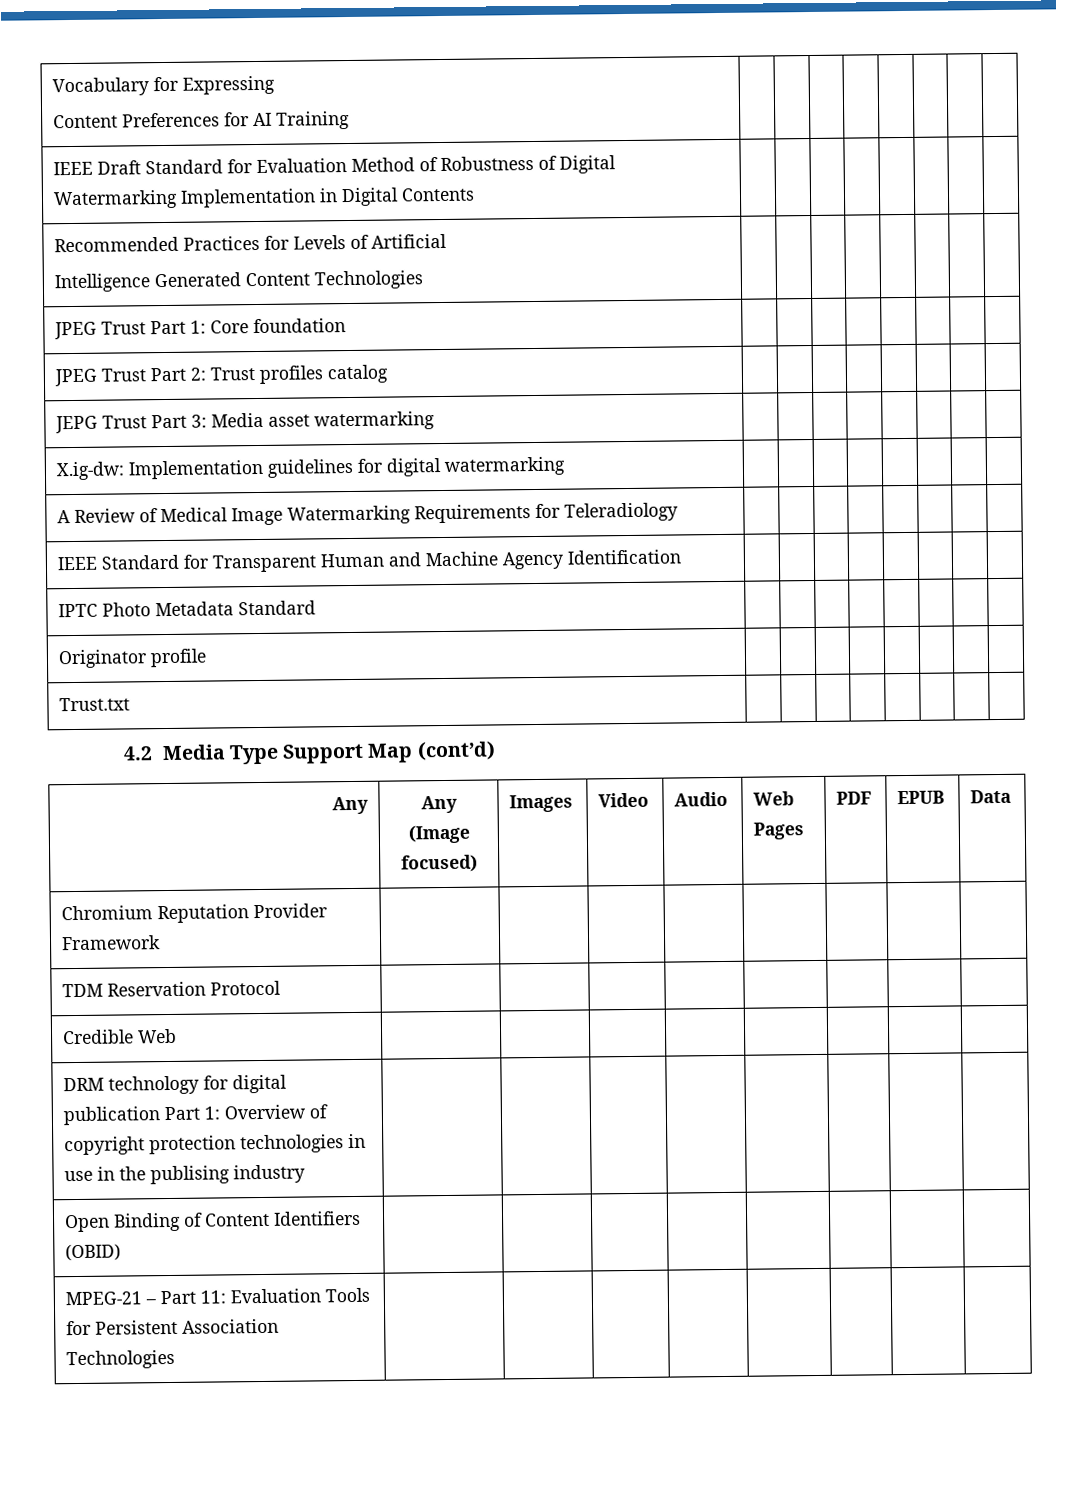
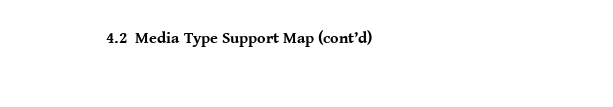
[52,75,276,97] [53,110,351,130] [53,155,617,176] [53,187,476,210] [54,233,448,253] [54,270,424,293] [54,318,347,340] [54,364,389,387] [55,411,436,434] [56,456,567,481] [57,502,679,526] [57,549,682,573] [58,600,317,618] [58,648,208,669] [59,697,131,712] Vocabulary for Expressing // Content Preferences for AI Training | | | | | | | | // IEEE Draft Standard for Evaluation Method of Robustness of Digital Watermarking Implementation in Digital Contents | | | | | | | | // Recommended Practices for Levels of Artificial // Intelligence Generated Content Technologies | | | | | | | | // JPEG Trust Part 1: Core foundation | | | | | | | | // JPEG Trust Part 2: Trust profiles catalog | | | | | | | | // JEPG Trust Part 3: Media asset watermarking | | | | | | | | // X.ig-dw: Implementation guidelines for digital watermarking | | | | | | | | // A Review of Medical Image Watermarking Requirements for Teleradiology | | | | | | | | // IEEE Standard for Transparent Human and Machine Agency Identification | | | | | | | | // IPTC Photo Metadata Standard | | | | | | | | // Originator profile | | | | | | | | // Trust.txt | | | | | | | | // -> (105, 38) none
[331,796,369,815] [420,795,458,814] [407,824,470,844] [401,854,478,873] [509,794,574,813] [598,792,650,808] [674,791,729,807] [753,791,795,806] [753,822,805,840] [836,791,873,805] [897,790,946,805] [970,789,1012,804] [61,903,328,924] [61,935,162,951] [62,980,282,998] [62,1028,178,1045] [63,1074,288,1095] [63,1104,329,1126] [64,1133,367,1156] [64,1164,306,1185] [64,1210,362,1233] [65,1243,122,1262] [65,1287,371,1306] [66,1318,280,1336] [66,1349,176,1370] // Any | Any (Image focused) | Images | Video | Audio | Web Pages | PDF | EPUB | Data // Chromium Reputation Provider Framework | | | | | | | | // TDM Reservation Protocol | | | | | | | | // Credible Web | | | | | | | | // DRM technology for digital publication Part 1: Overview of copyright protection technologies in use in the publising industry | | | | | | | | // Open Binding of Content Identifiers (OBID) | | | | | | | | // MPEG-21 – Part 11: Evaluation Tools for Persistent Association Technologies | | | | | | | | -> (373, 37) none

